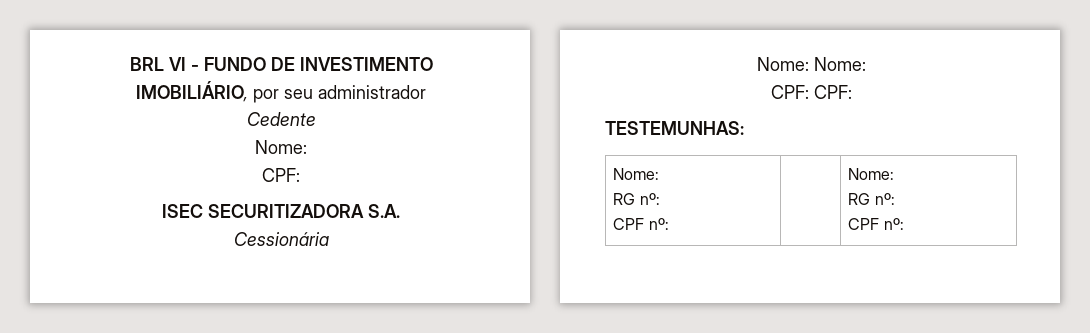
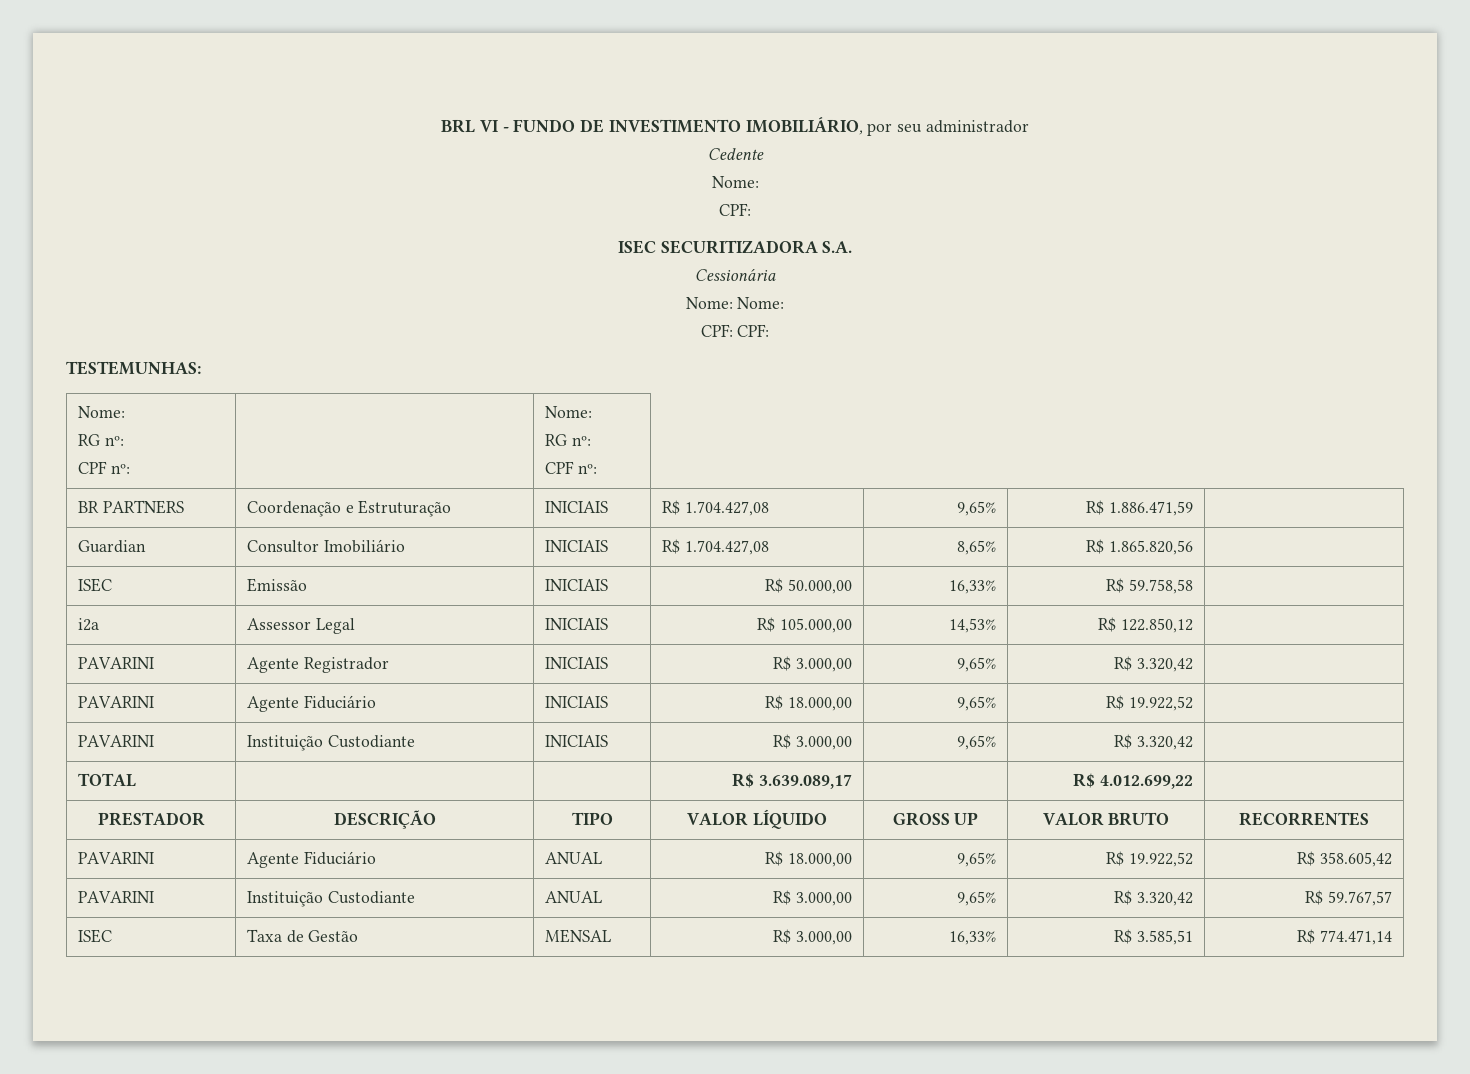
(904, 224) none -> [77,500,184,514] [246,500,452,517] [544,501,608,513] [661,500,769,516] [957,501,997,516] [1086,500,1194,516] [77,540,146,553] [246,539,405,553] [544,540,608,552] [661,539,769,555] [957,540,997,555] [1086,539,1194,555] [77,578,112,592] [246,578,307,592] [544,579,608,591] [765,578,853,594] [949,580,997,594] [1106,578,1194,594] [77,618,99,631] [246,618,355,634] [544,618,608,630] [757,617,853,633] [949,618,997,633] [1098,617,1194,633] [77,657,154,669] [246,657,389,673] [544,657,608,669] [773,656,853,672] [957,657,997,672] [1114,656,1194,672] [77,696,154,708] [246,695,376,712] [544,696,608,708] [765,695,853,711] [957,696,997,711] [1106,695,1194,711] [77,735,154,747] [246,735,415,751] [544,735,608,747] [773,734,853,750] [957,735,997,750] [1114,734,1194,750] [77,773,136,787] [732,773,853,789] [1073,773,1194,789] [97,812,205,826] [333,810,436,829] [571,812,613,825] [687,809,827,829] [892,812,979,826] [1042,812,1170,826] [1239,812,1369,826] [77,852,154,864] [246,851,376,868] [544,852,602,864] [765,851,853,867] [957,852,997,867] [1106,851,1194,867] [1297,851,1393,867] [77,891,154,903] [246,891,415,907] [544,891,602,903] [773,890,853,906] [957,891,997,906] [1114,890,1194,906] [1305,890,1393,906] [77,929,112,943] [246,929,359,943] [544,929,611,943] [773,929,853,945] [949,931,997,945] [1114,929,1194,945] [1297,929,1393,945] // BR PARTNERS | Coordenação e Estruturação | INICIAIS | R$ 1.704.427,08 | 9,65% | R$ 1.886.471,59 | // Guardian | Consultor Imobiliário | INICIAIS | R$ 1.704.427,08 | 8,65% | R$ 1.865.820,56 | // ISEC | Emissão | INICIAIS | R$ 50.000,00 | 16,33% | R$ 59.758,58 | // i2a | Assessor Legal | INICIAIS | R$ 105.000,00 | 14,53% | R$ 122.850,12 | // PAVARINI | Agente Registrador | INICIAIS | R$ 3.000,00 | 9,65% | R$ 3.320,42 | // PAVARINI | Agente Fiduciário | INICIAIS | R$ 18.000,00 | 9,65% | R$ 19.922,52 | // PAVARINI | Instituição Custodiante | INICIAIS | R$ 3.000,00 | 9,65% | R$ 3.320,42 | // TOTAL | | | R$ 3.639.089,17 | | R$ 4.012.699,22 | // PRESTADOR | DESCRIÇÃO | TIPO | VALOR LÍQUIDO | GROSS UP | VALOR BRUTO | RECORRENTES // PAVARINI | Agente Fiduciário | ANUAL | R$ 18.000,00 | 9,65% | R$ 19.922,52 | R$ 358.605,42 // PAVARINI | Instituição Custodiante | ANUAL | R$ 3.000,00 | 9,65% | R$ 3.320,42 | R$ 59.767,57 // ISEC | Taxa de Gestão | MENSAL | R$ 3.000,00 | 16,33% | R$ 3.585,51 | R$ 774.471,14

